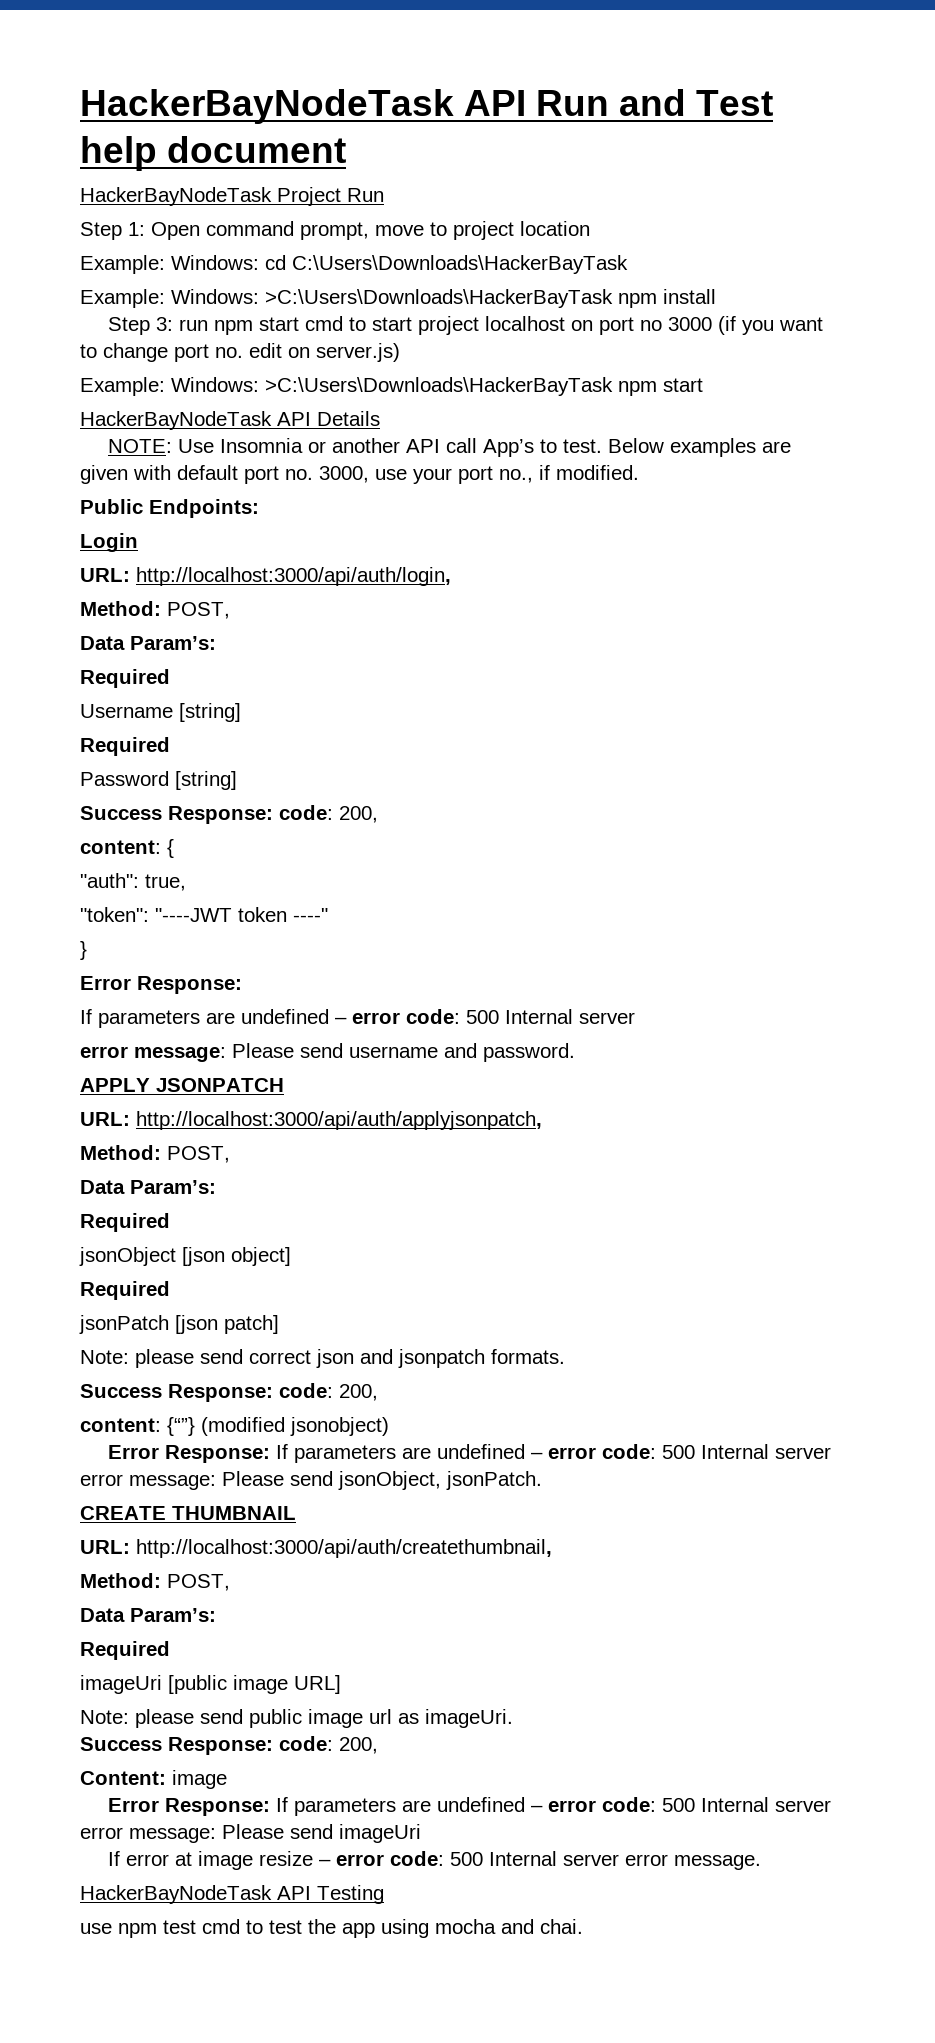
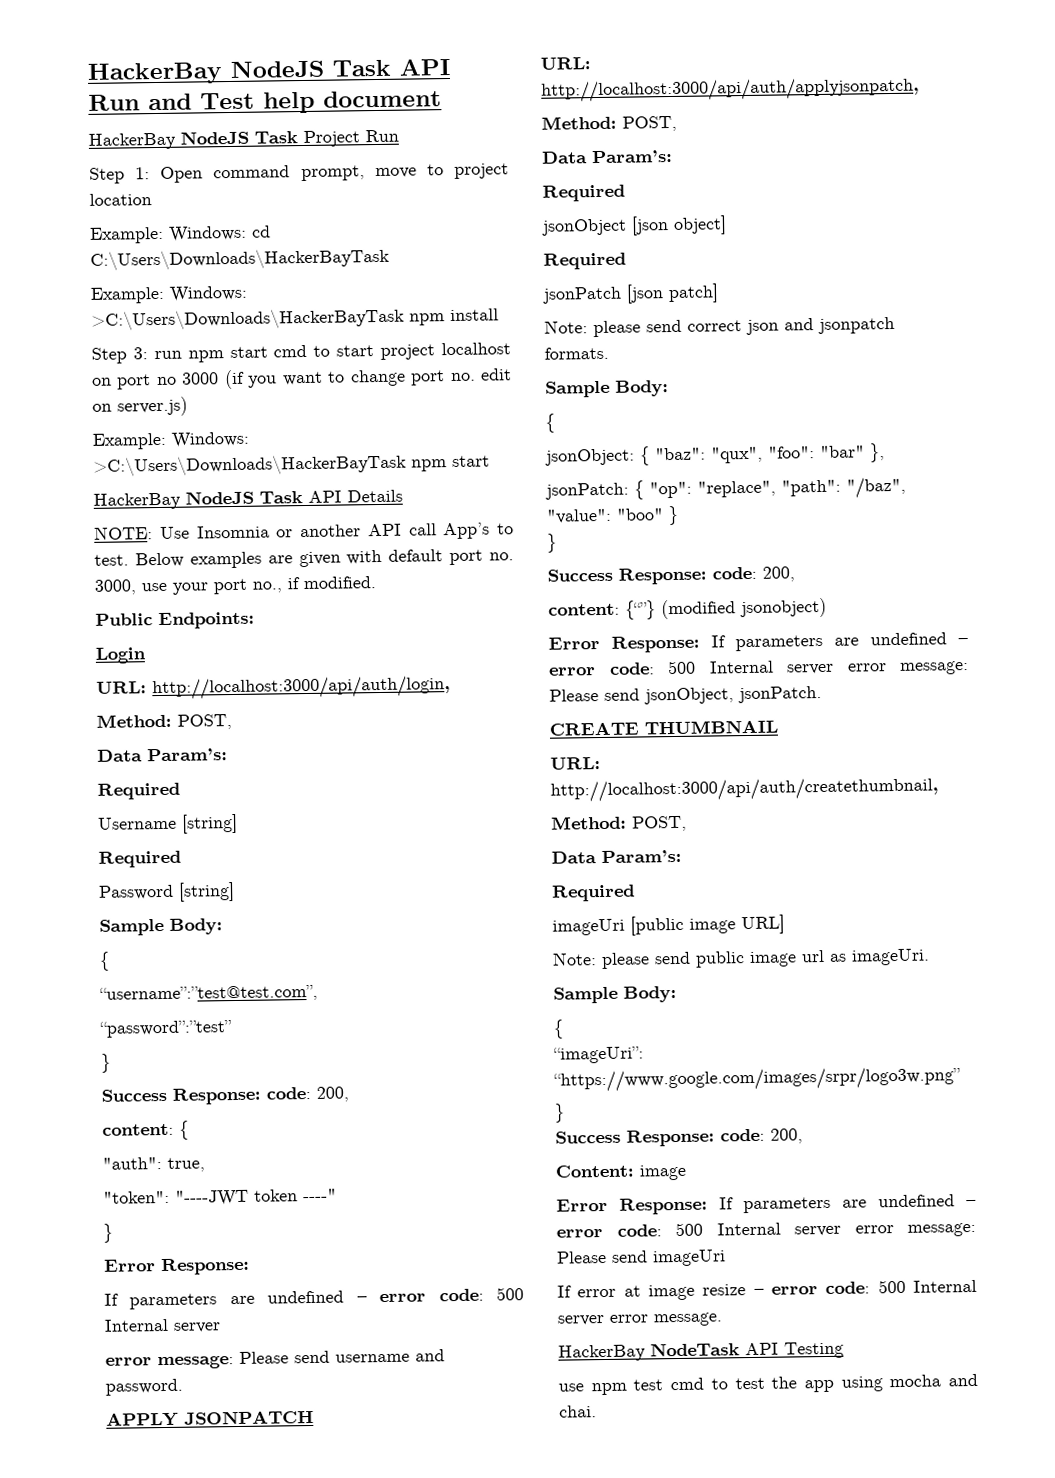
[80,89,454,124] HackerBayNodeTask -> [87,59,391,85] HackerBay NodeJS Task
[80,187,272,206] HackerBayNodeTask -> [88,130,298,150] HackerBay NodeJS Task
[80,411,272,430] HackerBayNodeTask -> [93,490,303,510] HackerBay NodeJS Task
(237, 780) none -> [99,918,223,936] [99,951,110,971] [99,984,318,1003] [99,1020,233,1038] [101,1053,111,1073] // Sample Body: // { // “username”:”test@test.com”, // “password”:”test” // }
(565, 1356) none -> [545,380,669,398] [545,413,555,433] [545,443,885,466] [545,476,906,500] [546,505,679,526] [547,533,557,553] // Sample Body: // { // jsonObject: { "baz": "qux", "foo": "bar" }, // jsonPatch: { "op": "replace", "path": "/baz", "value": "boo" } // }
(513, 1718) none -> [553,985,677,1004] [553,1019,564,1039] [553,1046,644,1064] [553,1066,961,1093] [554,1103,565,1123] // Sample Body: // { // “imageUri”: “https://www.google.com/images/srpr/logo3w.png” // }
[80,1885,272,1904] HackerBayNodeTask -> [558,1342,740,1362] HackerBay NodeTask

